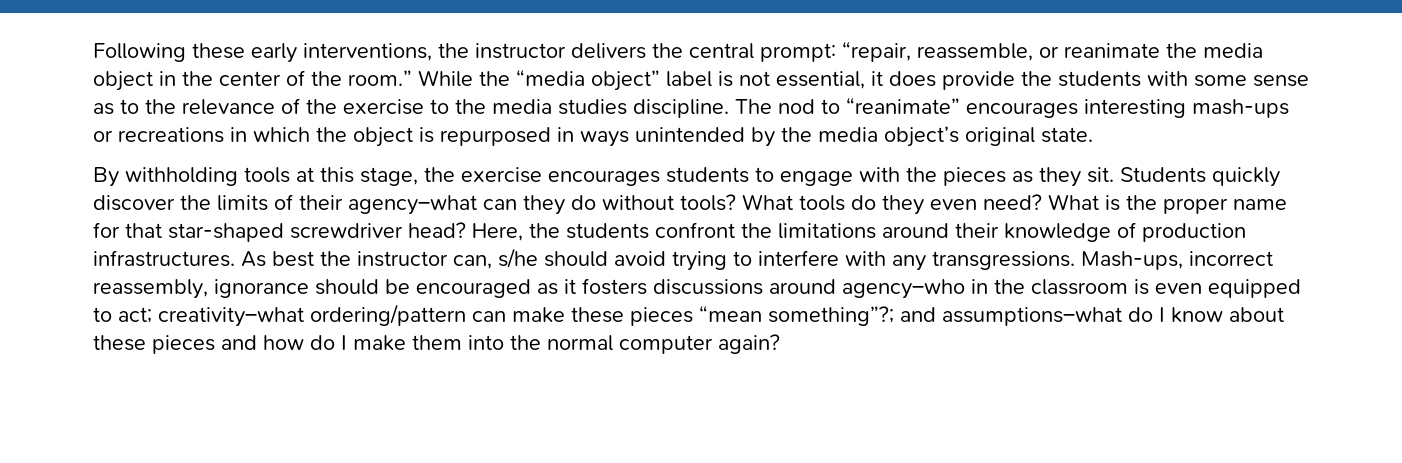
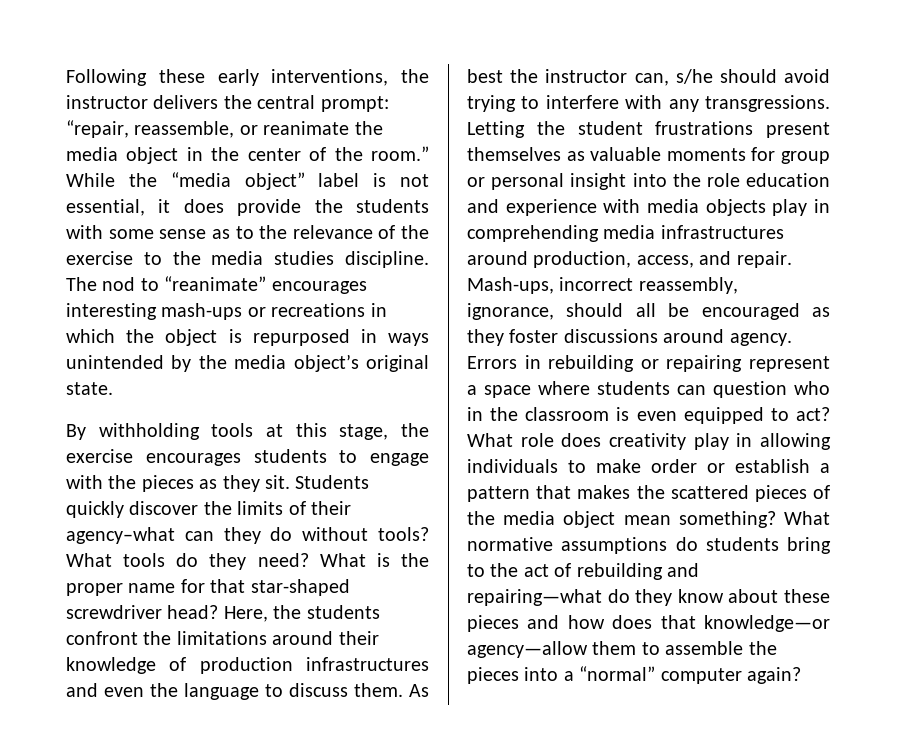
[930,199,977,210] even -> (247, 561) none
[93,250,235,267] infrastructures. -> [306,657,429,671] [66,683,403,700] infrastructures and even the language to discuss them.
[1081,251,1273,270] [93,278,965,299] Mash-ups, incorrect reassembly, ignorance should be encouraged as it fosters discussions around agency–who -> [467,121,830,138] [467,147,830,164] [467,173,830,190] [467,199,830,216] [467,225,784,242] [467,251,792,268] [467,277,738,294] [467,303,830,320] [467,329,792,346] [467,355,830,372] [467,381,830,398] Letting the student frustrations present themselves as valuable moments for group or personal insight into the role education and experience with media objects play in comprehending media infrastructures around production, access, and repair. Mash-ups, incorrect reassembly, ignorance, should all be encouraged as they foster discussions around agency. Errors in rebuilding or repairing represent a space where students can question who
[118,304,1165,327] act; creativity–what ordering/pattern can make these pieces “mean something”?; and assumptions–what do I -> [796,407,830,421] [467,433,831,450] [467,459,830,473] [467,485,830,502] [467,511,830,528] [467,537,831,554] [467,563,699,580] [467,589,673,606] act? What role does creativity play in allowing individuals to make order or establish a pattern that makes the scattered pieces of the media object mean something? What normative assumptions do students bring to the act of rebuilding and repairing—what do they
[310,335,613,351] do I make them into the normal -> [612,615,830,632] [467,641,777,658] [467,666,656,684] does that knowledge—or agency—allow them to assemble the pieces into a “normal”

